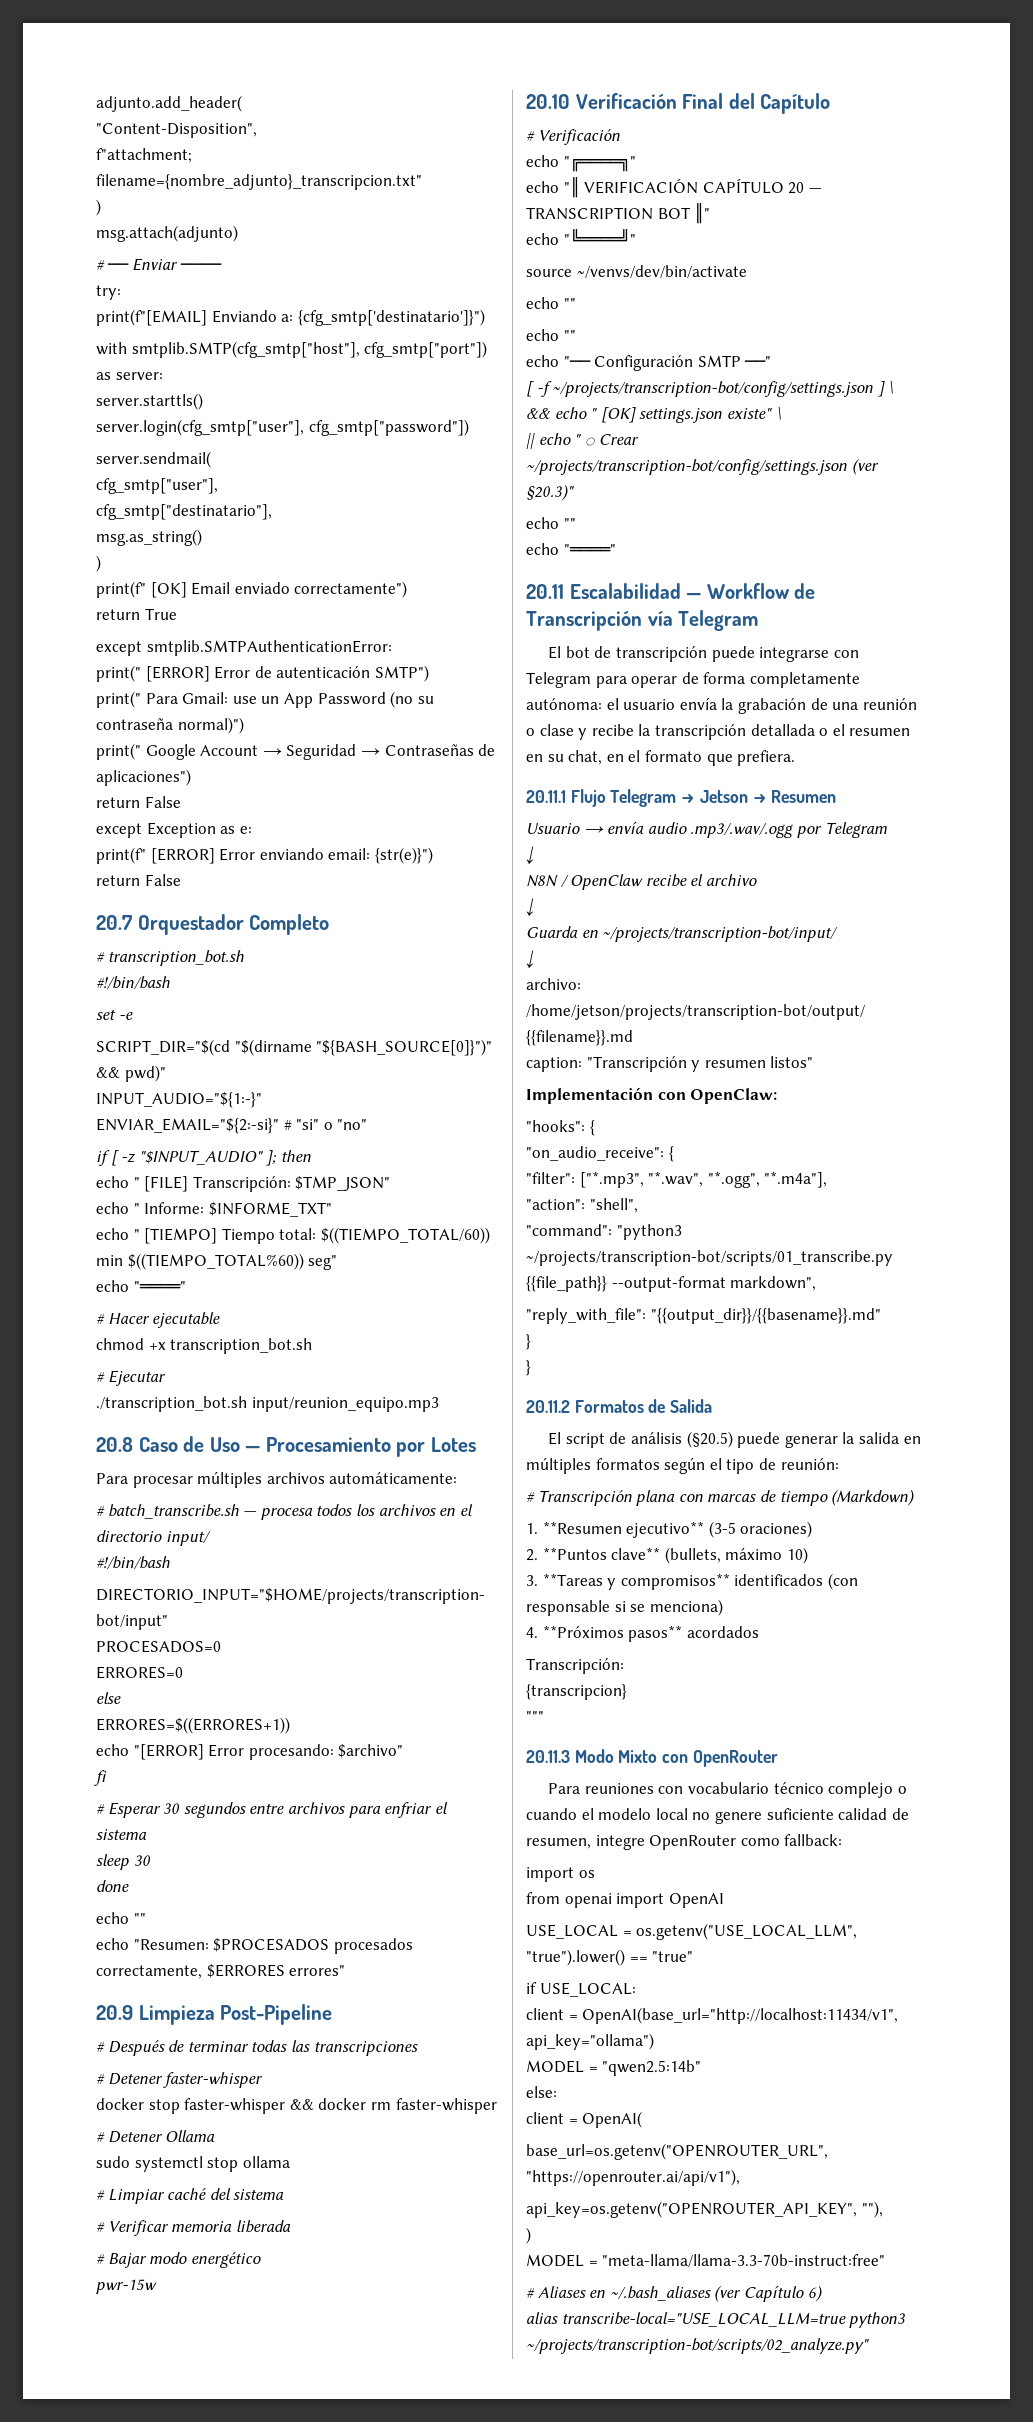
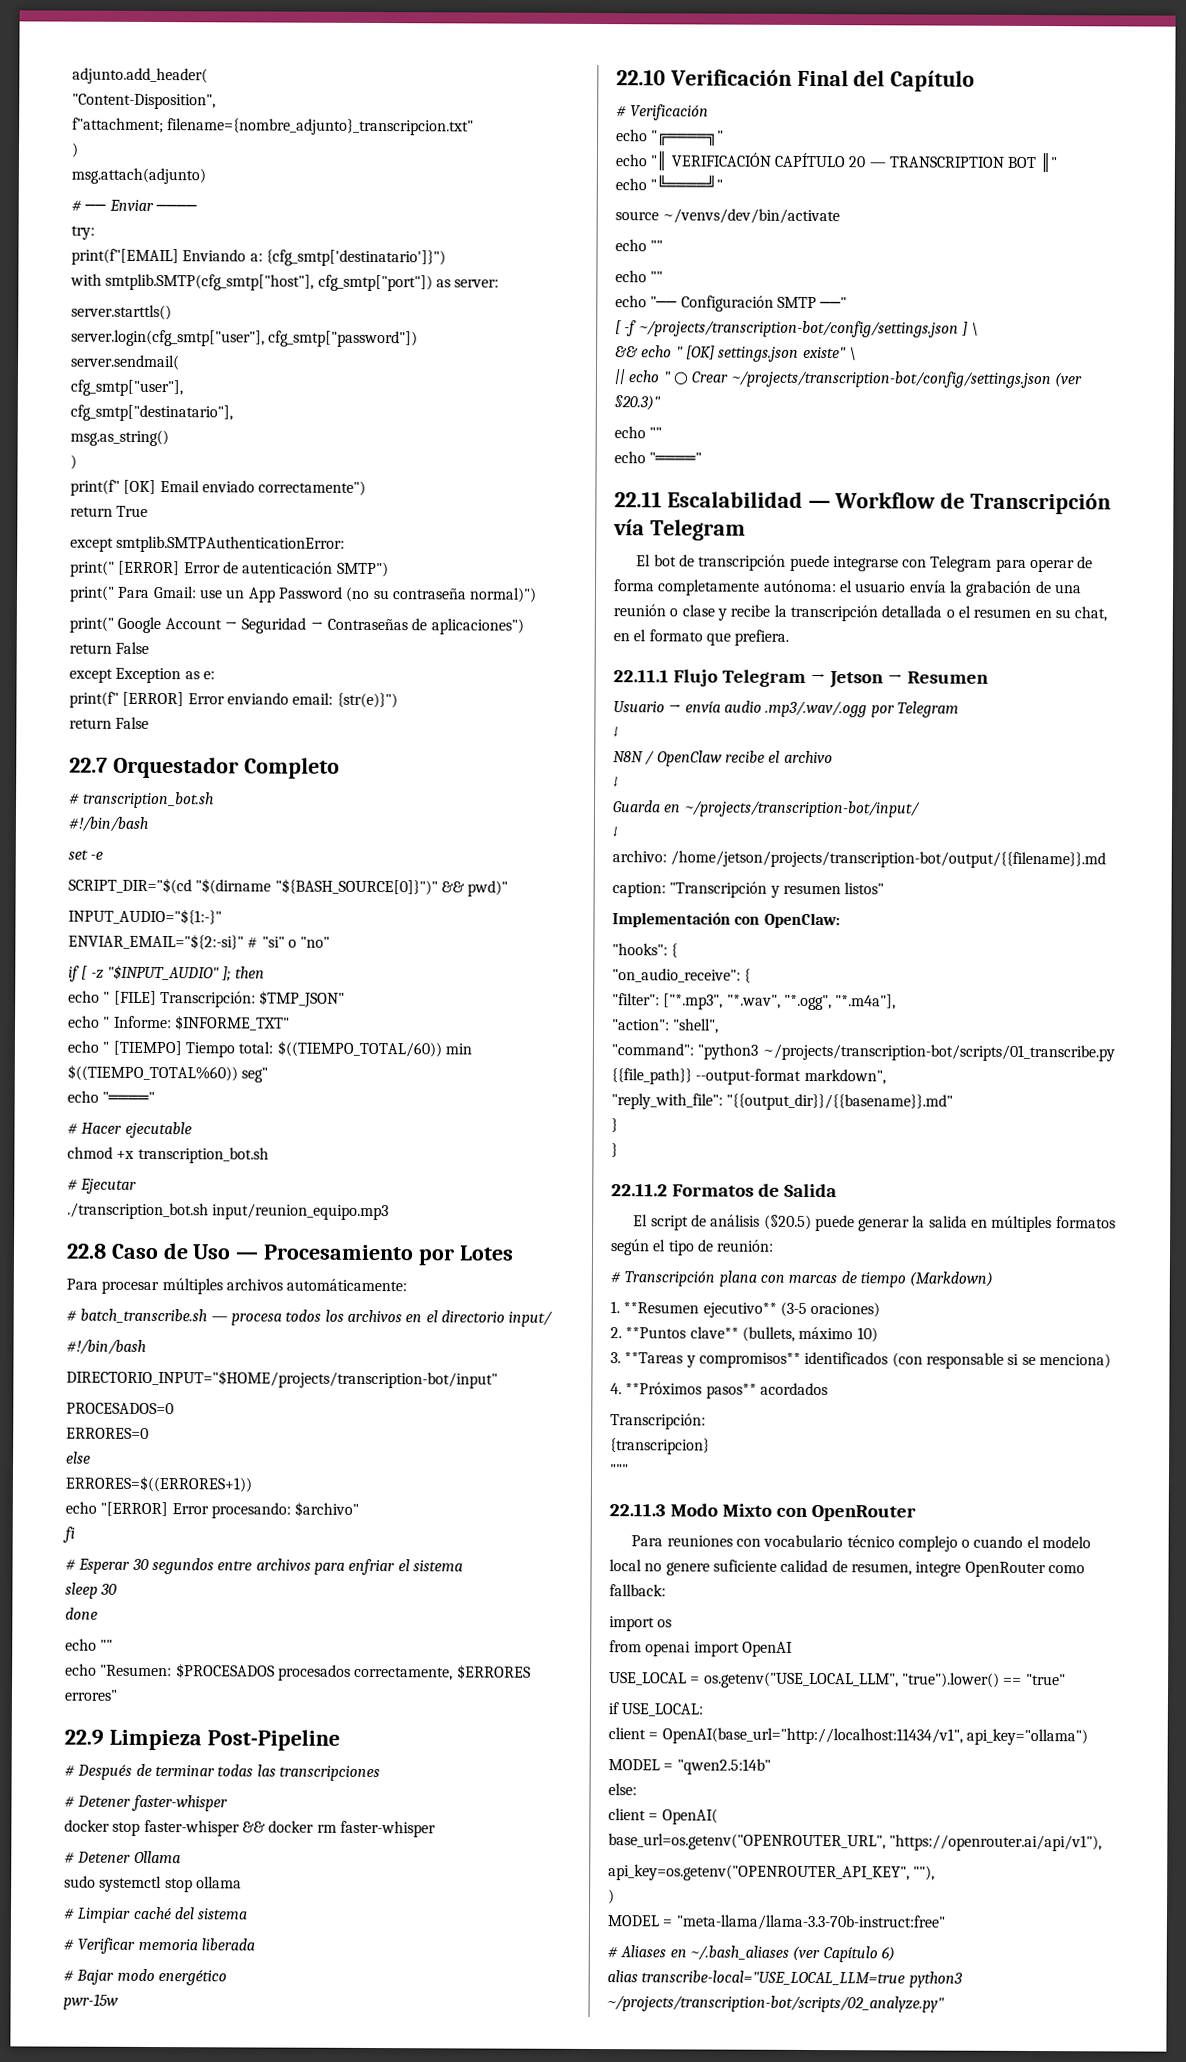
[96,915,132,930] 20.7 -> [69,757,108,773] 22.7
[96,1437,133,1452] 20.8 -> [66,1243,107,1259] 22.8
[96,2005,133,2020] 20.9 -> [64,1729,104,1745] 22.9
[526,94,570,109] 20.10 -> [616,69,666,86] 22.10
[526,584,564,599] 20.11 -> [614,491,662,508] 22.11
[526,790,566,803] 20.11.1 -> [613,669,669,683] 22.11.1
[526,1400,570,1413] 20.11.2 -> [611,1183,668,1197] 22.11.2
[526,1750,570,1763] 20.11.3 -> [609,1503,666,1517] 22.11.3

